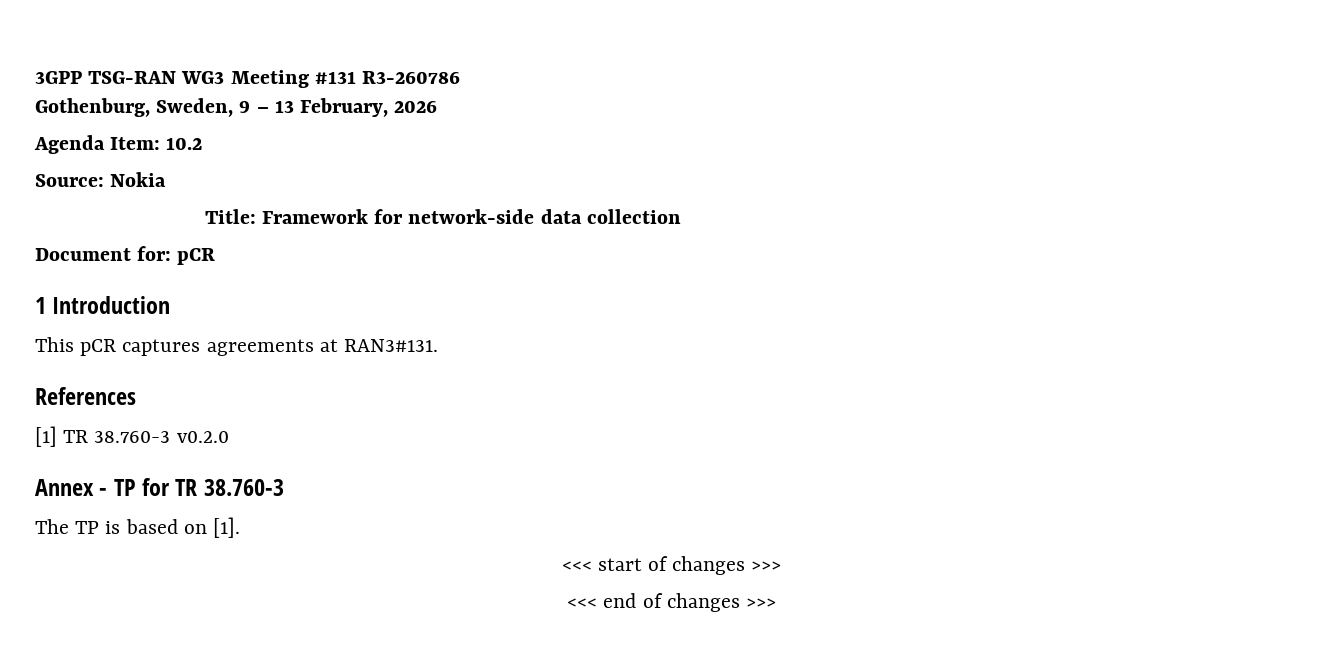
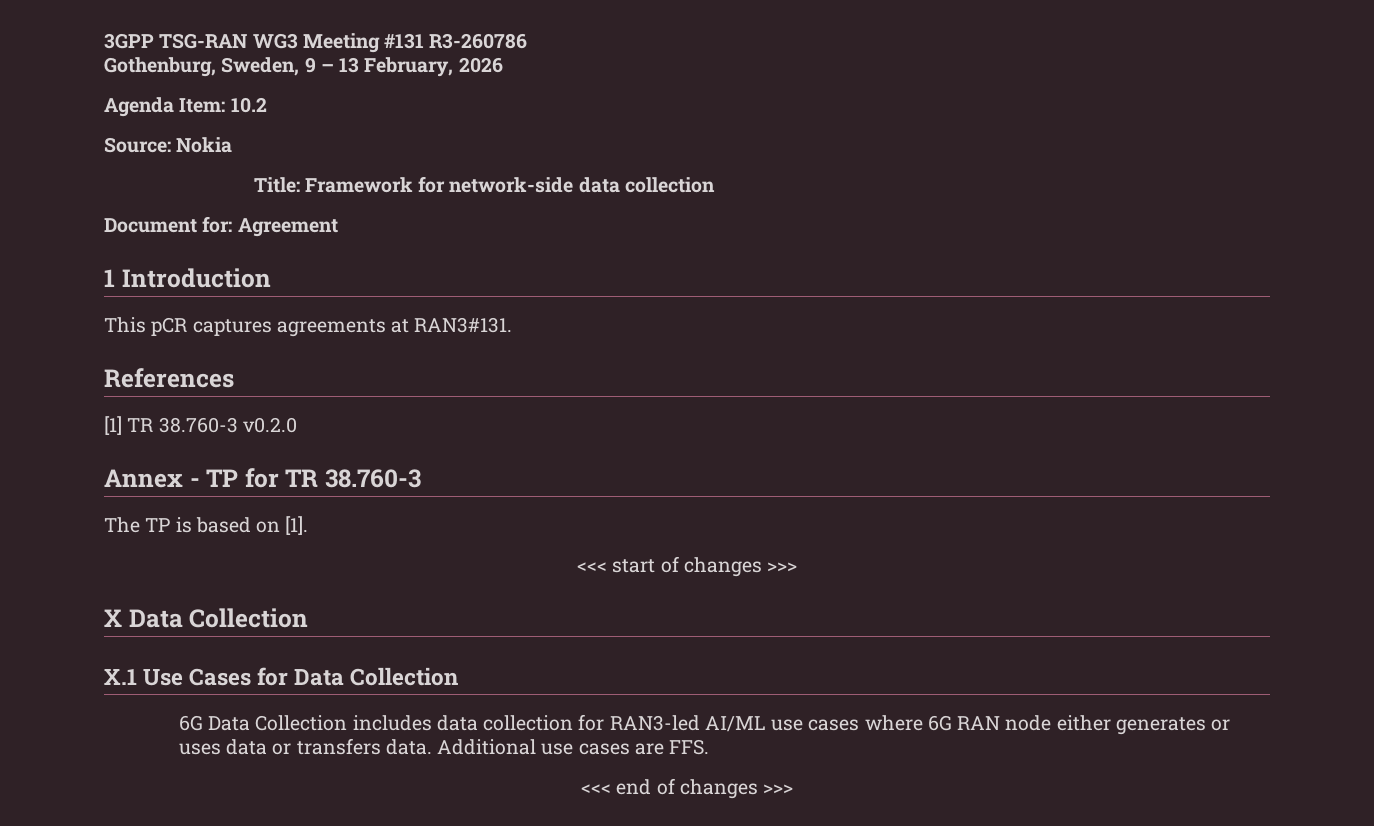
[177,248,216,265] pCR -> [237,218,338,237] Agreement
(782, 566) none -> [104,608,309,628] [104,667,459,686] [178,714,1231,735] [178,738,710,755] // X Data Collection // X.1 Use Cases for Data Collection // 6G Data Collection includes data collection for RAN3-led AI/ML use cases where 6G RAN node either generates or uses data or transfers data. Additional use cases are FFS.

